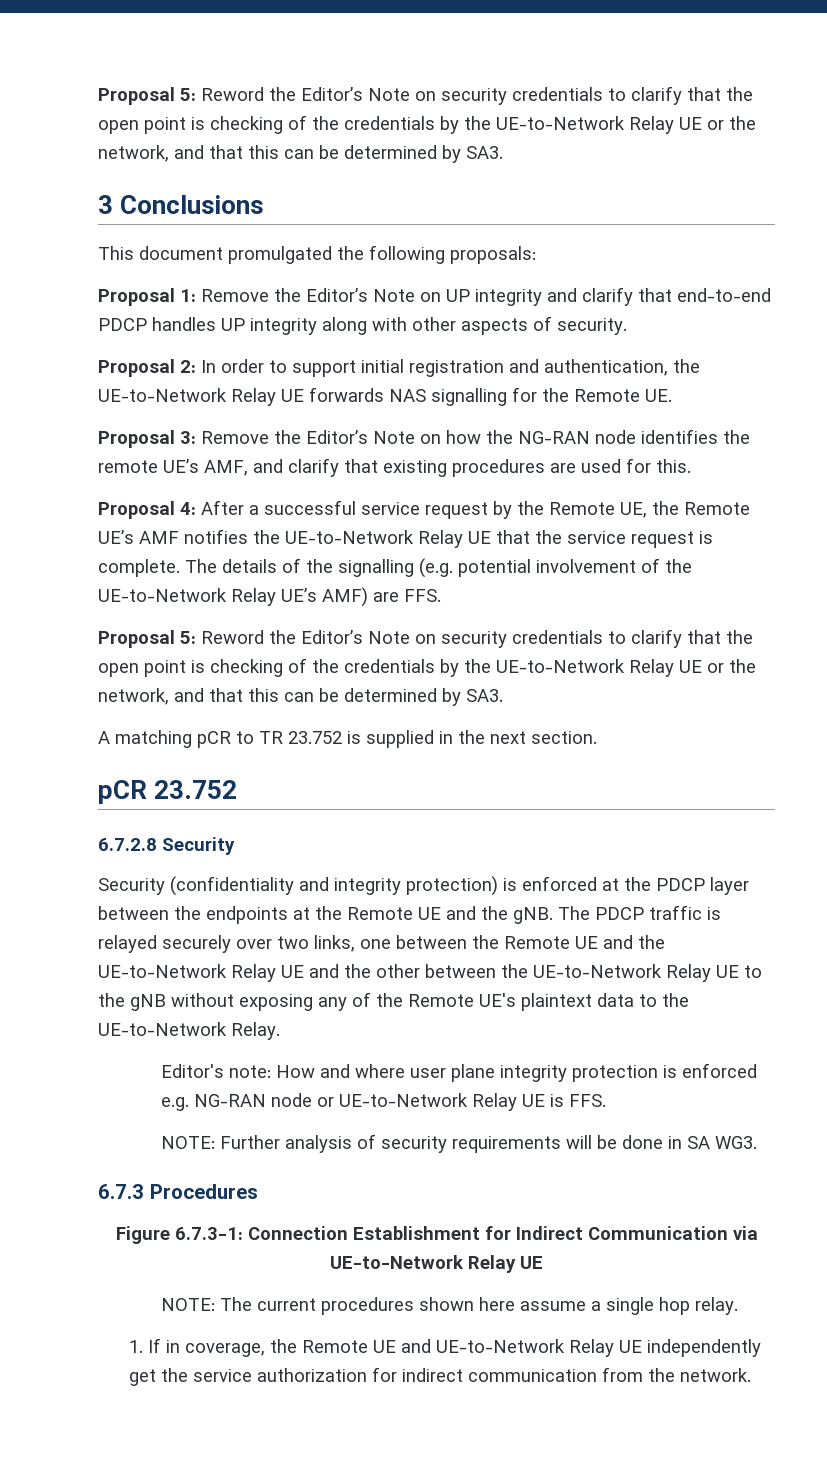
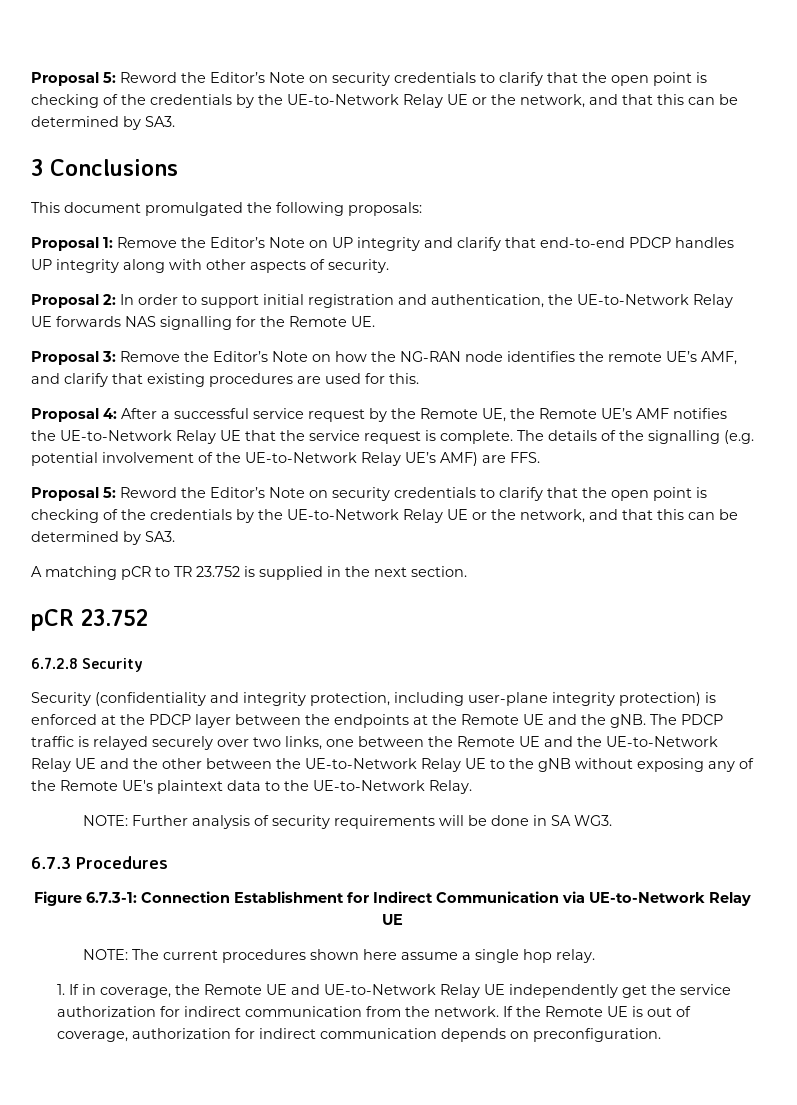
(401, 886) none -> [310,692,615,706] protection, including user-plane integrity
[160,1063,757,1082] [160,1093,606,1111] // Editor's note: How and where user plane integrity protection is enforced e.g. NG-RAN node or UE-to-Network Relay UE is FFS. -> (472, 787) none
(752, 1375) none -> [502,1006,691,1017] [56,1028,661,1042] If the Remote UE is out of coverage, authorization for indirect communication depends on preconfiguration.

